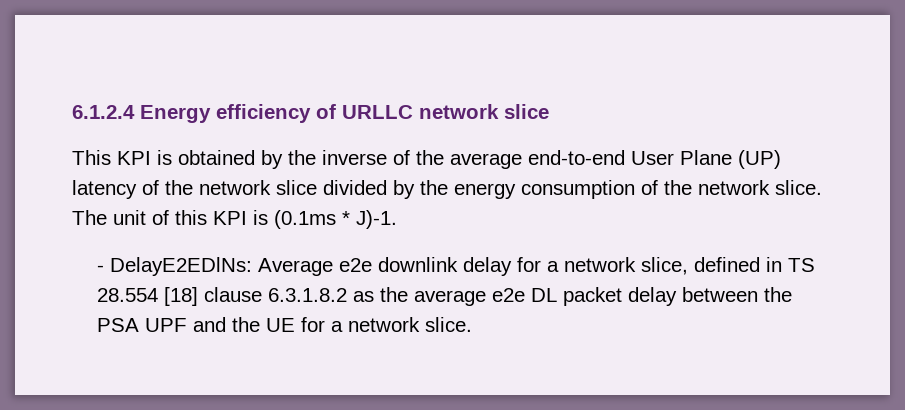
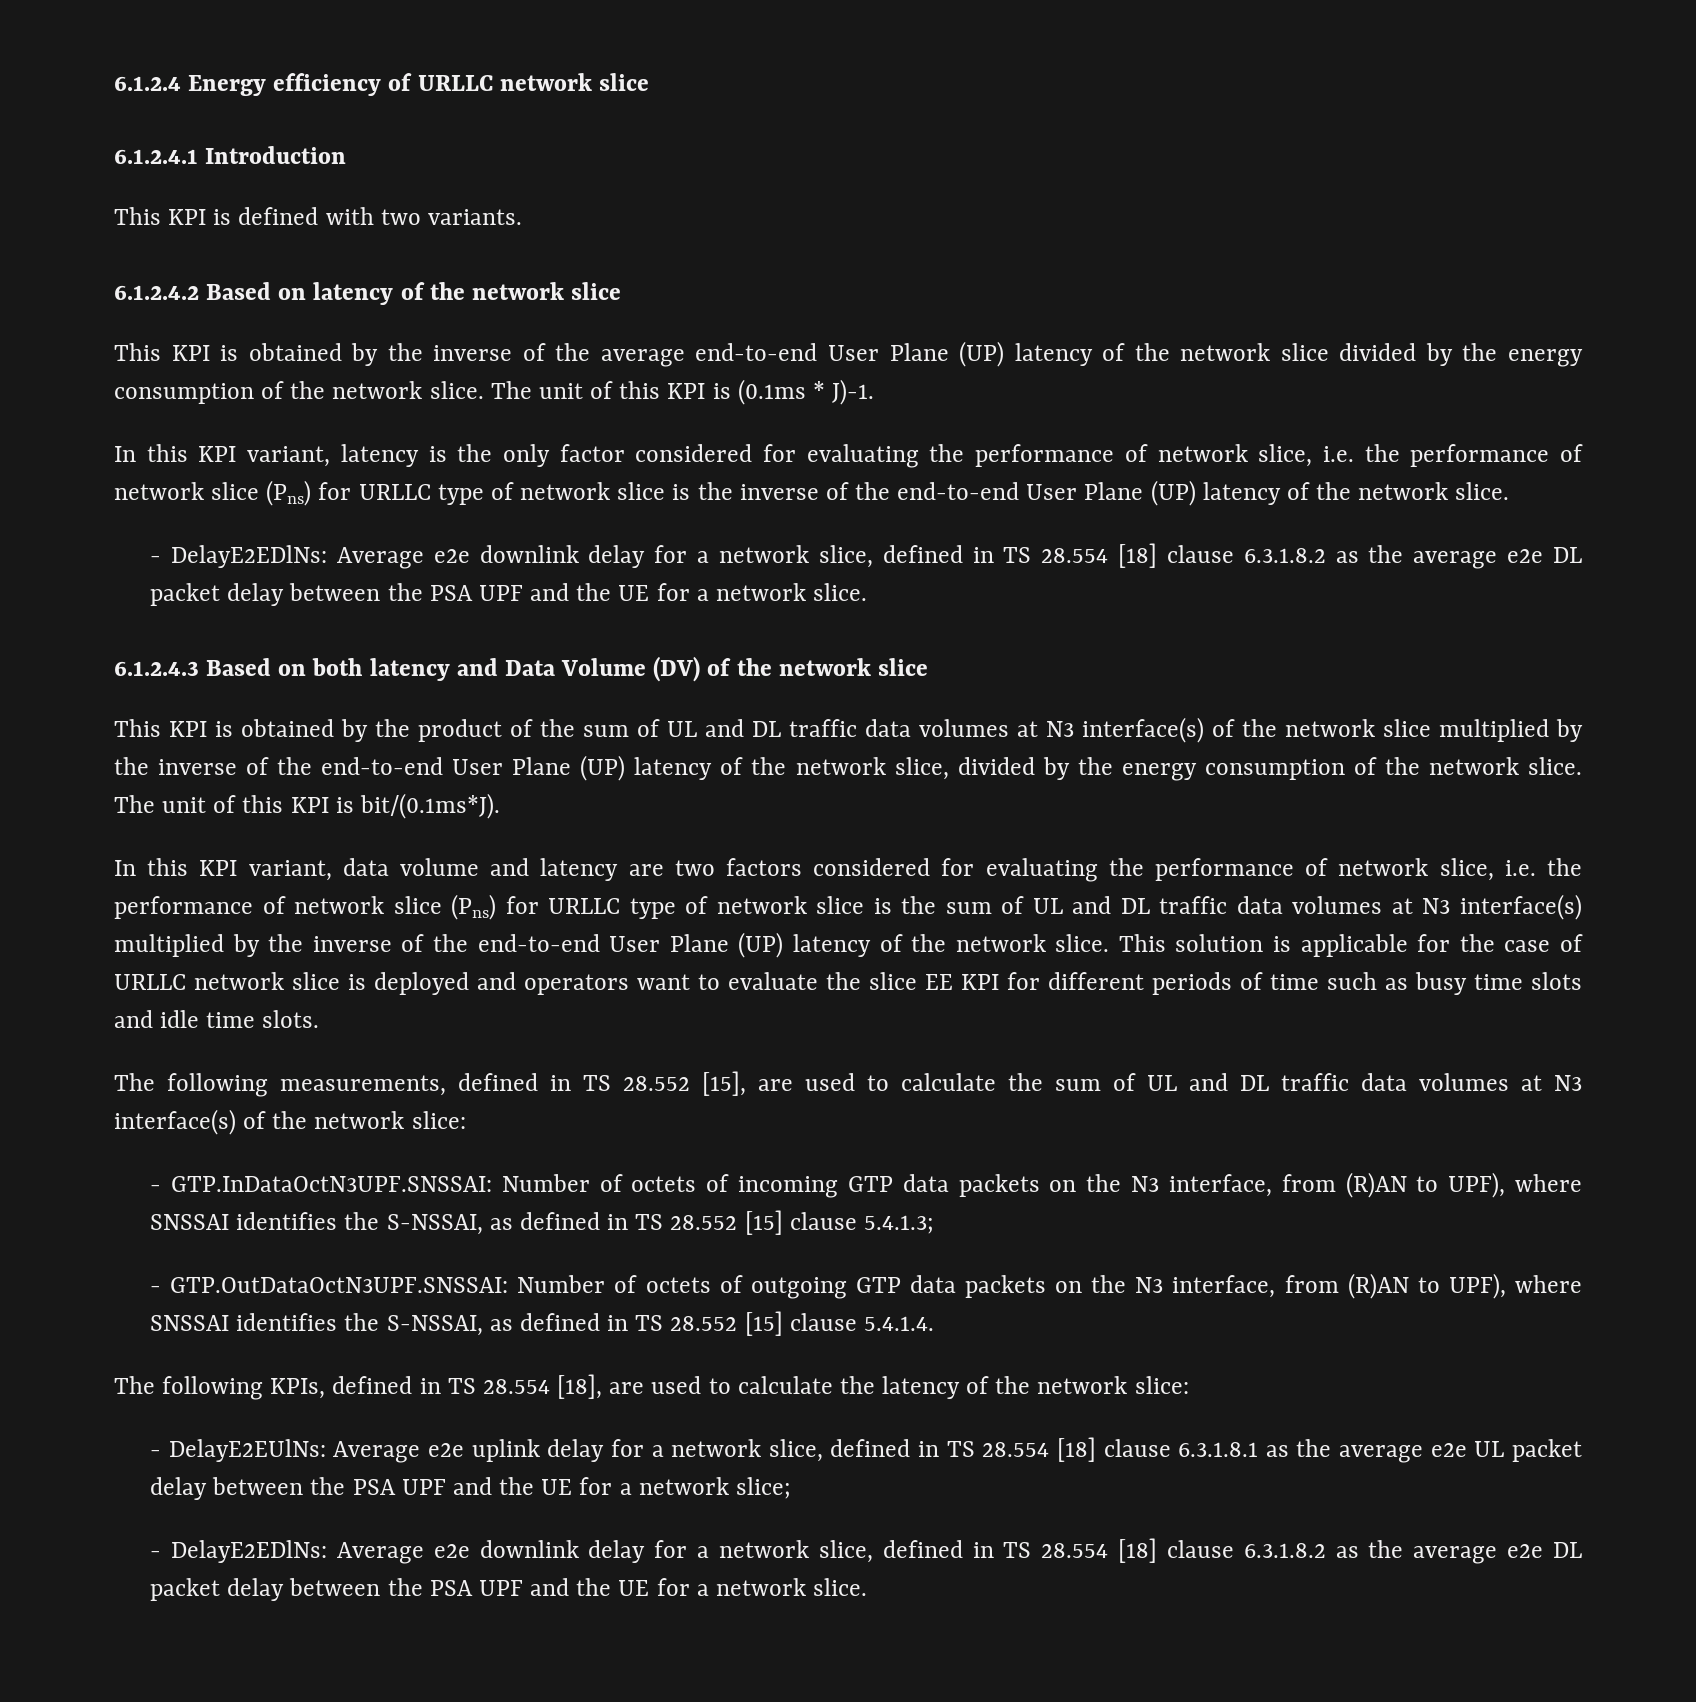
(549, 111) none -> [114,146,347,164] [114,207,522,225] [114,282,622,305] // 6.1.2.4.1 Introduction // This KPI is defined with two variants. // 6.1.2.4.2 Based on latency of the network slice
(397, 219) none -> [114,444,1584,468] [114,480,1510,506] // In this KPI variant, latency is the only factor considered for evaluating the performance of network slice, i.e. the performance of network slice (Pns) for URLLC type of network slice is the inverse of the end-to-end User Plane (UP) latency of the network slice.
(473, 324) none -> [114,656,928,682] [114,717,1583,743] [114,755,1582,781] [114,793,500,819] [114,858,1583,882] [114,894,1582,920] [114,932,1583,958] [114,972,1582,995] [114,1010,320,1028] [114,1071,1582,1097] [114,1109,466,1135] [150,1172,1582,1198] [150,1210,934,1235] [150,1273,1582,1299] [150,1311,934,1336] [114,1374,1189,1400] [150,1437,1583,1463] [150,1477,791,1500] [150,1538,1582,1564] [150,1578,868,1601] // 6.1.2.4.3 Based on both latency and Data Volume (DV) of the network slice // This KPI is obtained by the product of the sum of UL and DL traffic data volumes at N3 interface(s) of the network slice multiplied by the inverse of the end-to-end User Plane (UP) latency of the network slice, divided by the energy consumption of the network slice. The unit of this KPI is bit/(0.1ms*J). // In this KPI variant, data volume and latency are two factors considered for evaluating the performance of network slice, i.e. the performance of network slice (Pns) for URLLC type of network slice is the sum of UL and DL traffic data volumes at N3 interface(s) multiplied by the inverse of the end-to-end User Plane (UP) latency of the network slice. This solution is applicable for the case of URLLC network slice is deployed and operators want to evaluate the slice EE KPI for different periods of time such as busy time slots and idle time slots. // The following measurements, defined in TS 28.552 [15], are used to calculate the sum of UL and DL traffic data volumes at N3 interface(s) of the network slice: // - GTP.InDataOctN3UPF.SNSSAI: Number of octets of incoming GTP data packets on the N3 interface, from (R)AN to UPF), where SNSSAI identifies the S-NSSAI, as defined in TS 28.552 [15] clause 5.4.1.3; // - GTP.OutDataOctN3UPF.SNSSAI: Number of octets of outgoing GTP data packets on the N3 interface, from (R)AN to UPF), where SNSSAI identifies the S-NSSAI, as defined in TS 28.552 [15] clause 5.4.1.4. // The following KPIs, defined in TS 28.554 [18], are used to calculate the latency of the network slice: // - DelayE2EUlNs: Average e2e uplink delay for a network slice, defined in TS 28.554 [18] clause 6.3.1.8.1 as the average e2e UL packet delay between the PSA UPF and the UE for a network slice; // - DelayE2EDlNs: Average e2e downlink delay for a network slice, defined in TS 28.554 [18] clause 6.3.1.8.2 as the average e2e DL packet delay between the PSA UPF and the UE for a network slice.

